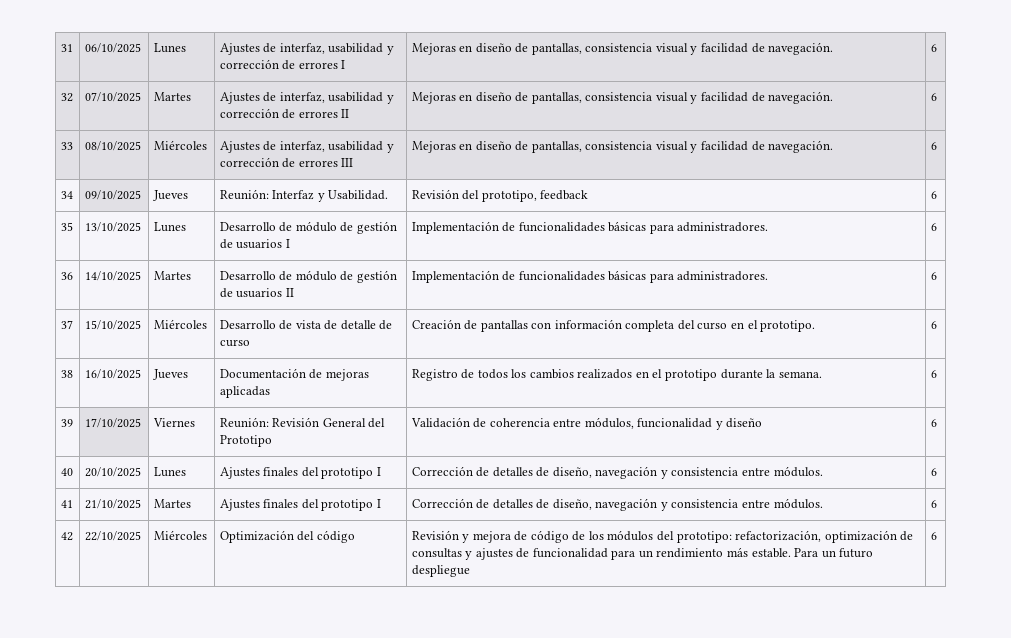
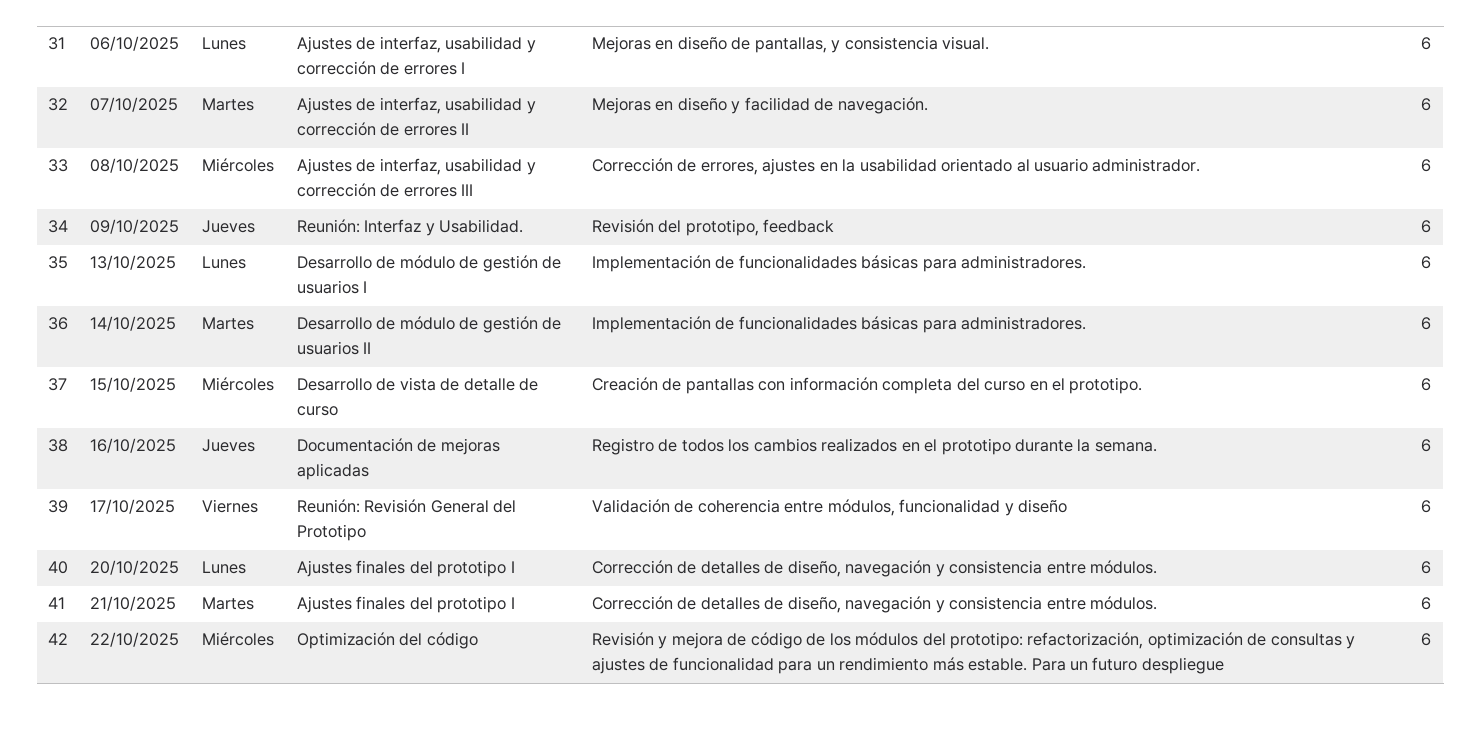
[585,42,834,55] consistencia visual y facilidad de navegación. -> [831,36,990,53] y consistencia visual.
[515,92,688,104] de pantallas, consistencia visual -> (727, 104) none
[411,140,834,153] Mejoras en diseño de pantallas, consistencia visual y facilidad de navegación. -> [591,158,1201,175] Corrección de errores, ajustes en la usabilidad orientado al usuario administrador.

